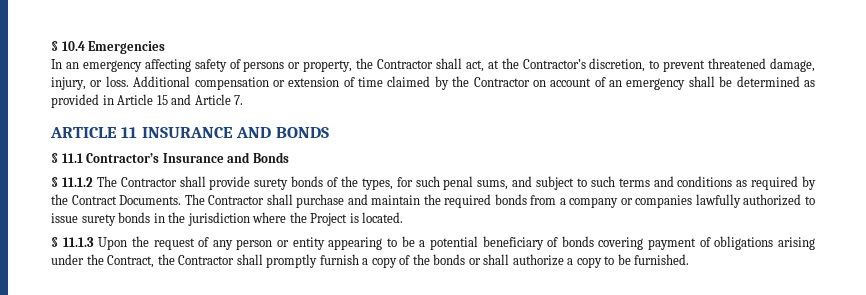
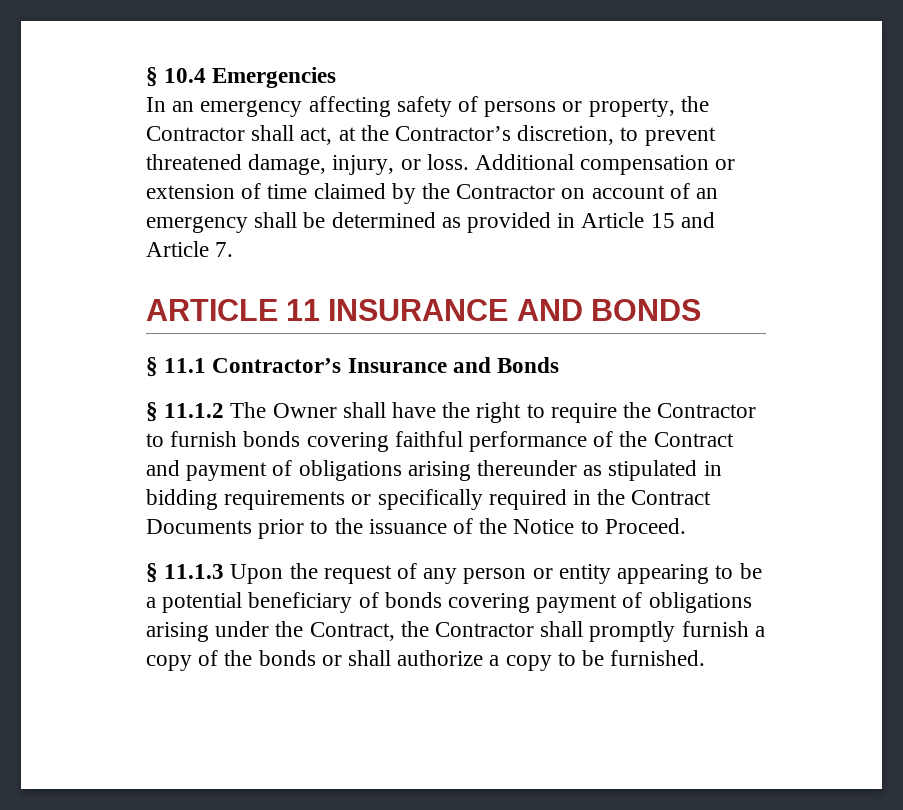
[120,176,816,190] [51,194,815,208] [51,212,404,226] Contractor shall provide surety bonds of the types, for such penal sums, and subject to such terms and conditions as required by the Contract Documents. The Contractor shall purchase and maintain the required bonds from a company or companies lawfully authorized to issue surety bonds in the jurisdiction where the Project is located. -> [272,402,757,423] [146,431,734,452] [146,460,722,481] [146,489,712,510] [146,518,686,539] Owner shall have the right to require the Contractor to furnish bonds covering faithful performance of the Contract and payment of obligations arising thereunder as stipulated in bidding requirements or specifically required in the Contract Documents prior to the issuance of the Notice to Proceed.

